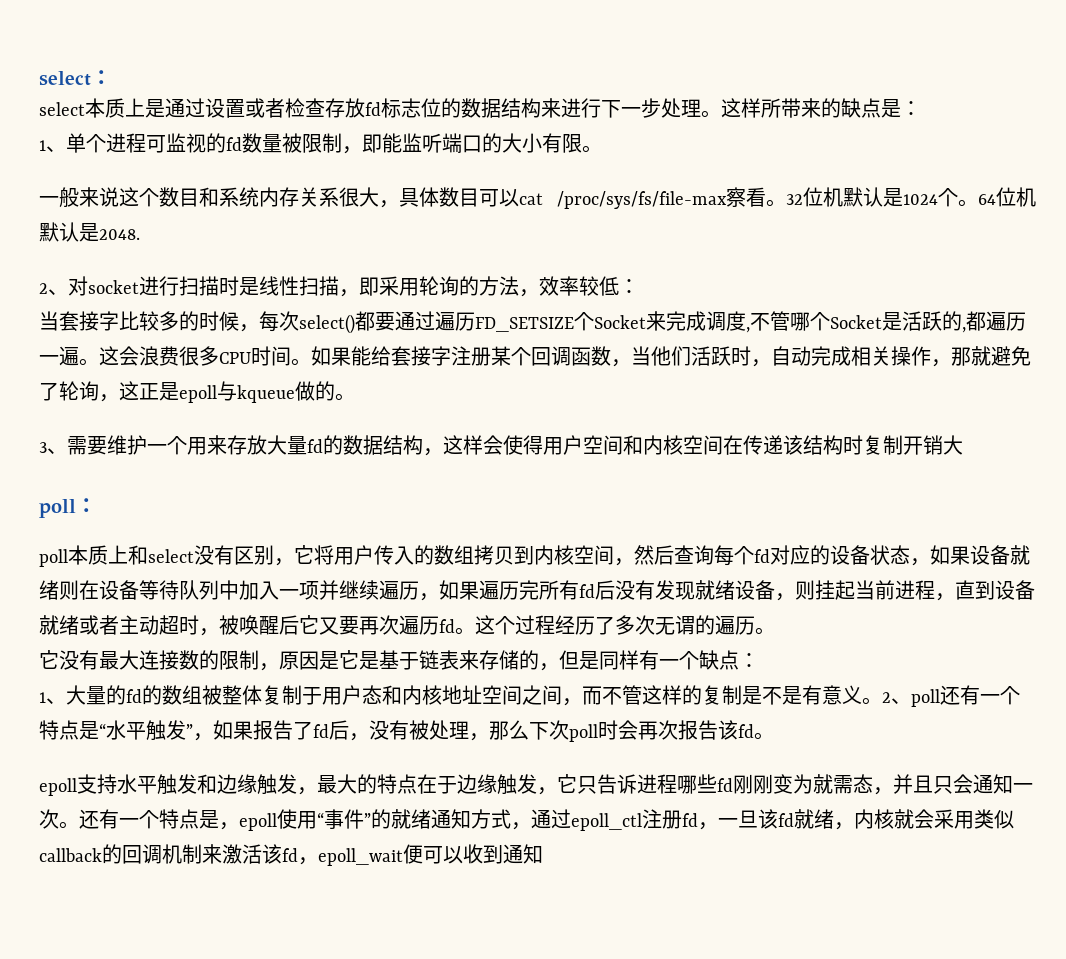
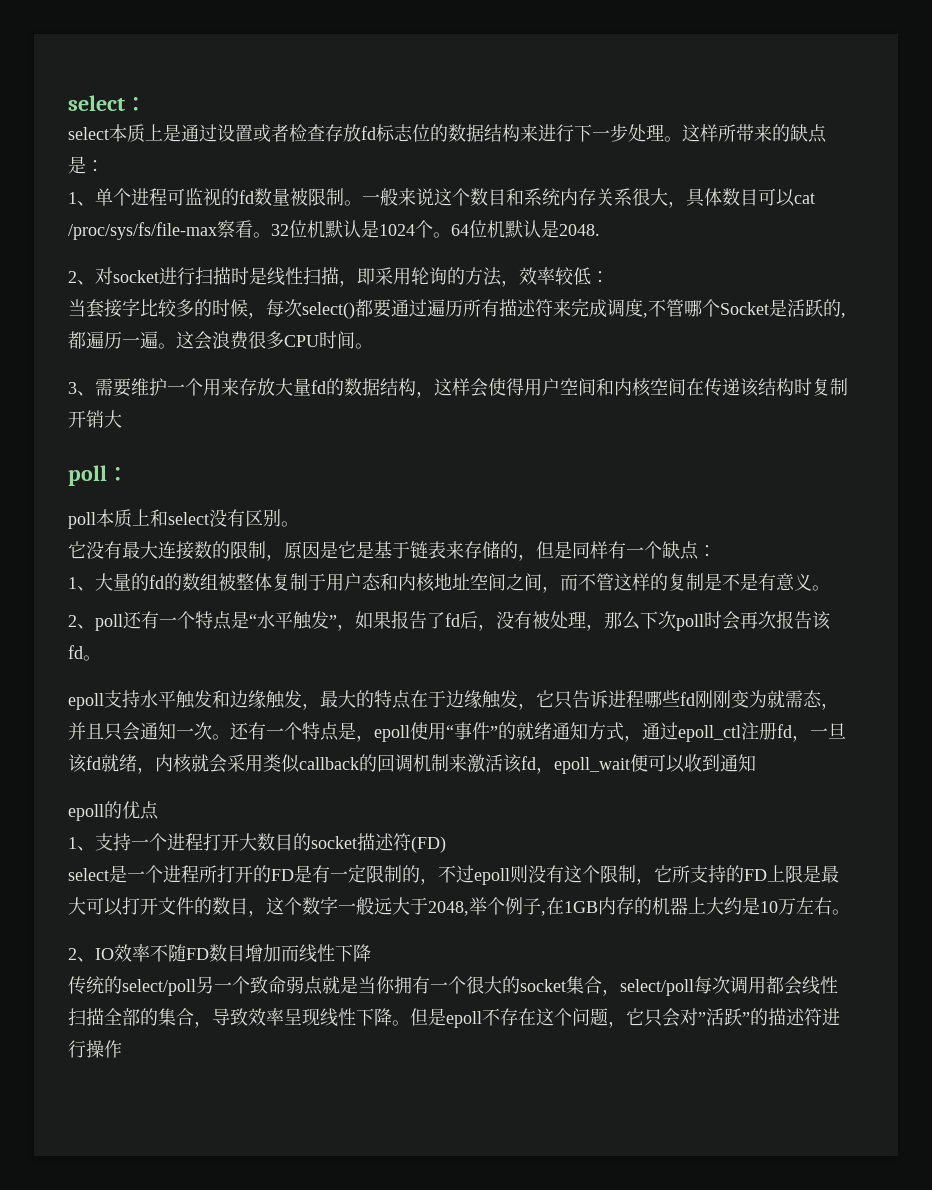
[342,133,602,154] ，即能监听端口的大小有限。 // -> [344,200,362,206] 。
[475,312,646,332] FD_SETSIZE个Socket -> [463,299,553,317] 所有描述符
[311,346,1031,367] [39,381,355,403] 如果能给套接字注册某个回调函数，当他们活跃时，自动完成相关操作，那就避免了轮询，这正是epoll与kqueue做的。 -> (373, 346) none
[274,545,1030,566] [39,580,1035,601] [39,615,755,636] ，它将用户传入的数组拷贝到内核空间，然后查询每个fd对应的设备状态，如果设备就绪则在设备等待队列中加入一项并继续遍历，如果遍历完所有fd后没有发现就绪设备，则挂起当前进程，直到设备就绪或者主动超时，被唤醒后它又要再次遍历fd。这个过程经历了多次无谓的遍历 -> (281, 518) none
(882, 701) none -> (830, 588) //
(543, 854) none -> [68,801,159,821] [68,833,446,853] [68,864,839,885] [68,896,850,917] [68,944,371,963] [68,976,838,996] [68,1008,840,1028] [68,1040,122,1058] // epoll的优点 // 1、支持一个进程打开大数目的socket描述符(FD) // select是一个进程所打开的FD是有一定限制的，不过epoll则没有这个限制，它所支持的FD上限是最大可以打开文件的数目，这个数字一般远大于2048,举个例子,在1GB内存的机器上大约是10万左右。 // 2、IO效率不随FD数目增加而线性下降 // 传统的select/poll另一个致命弱点就是当你拥有一个很大的socket集合，select/poll每次调用都会线性扫描全部的集合，导致效率呈现线性下降。但是epoll不存在这个问题，它只会对”活跃”的描述符进行操作

